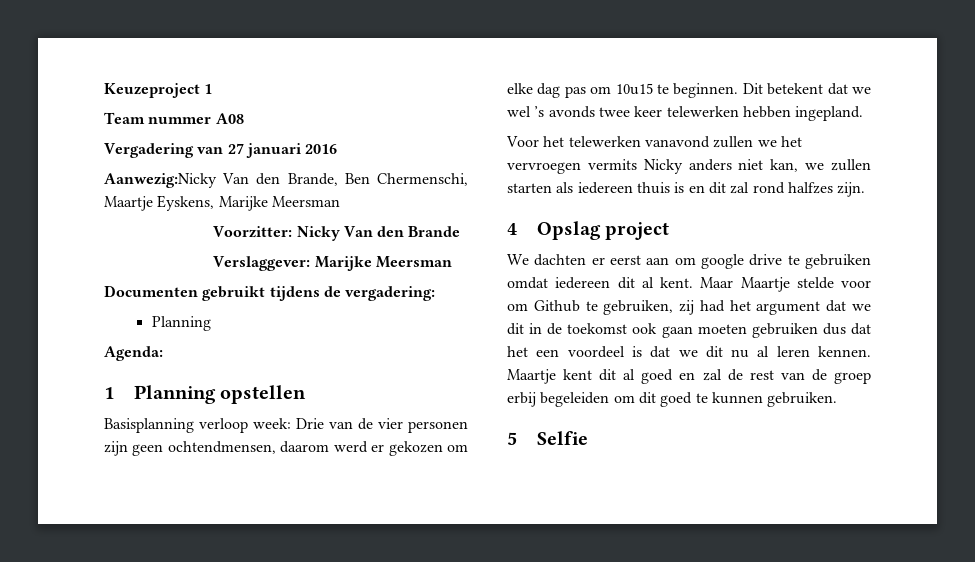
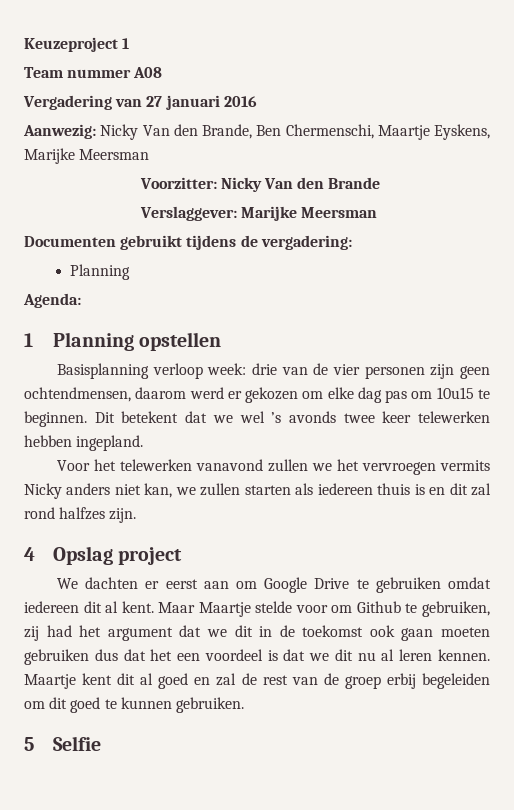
[104,173,217,188] Aanwezig:Nicky -> [23,124,139,140] Aanwezig: Nicky
[296,418,324,429] Drie -> [251,363,277,375] drie
[701,254,783,269] google drive -> [264,577,350,593] Google Drive

